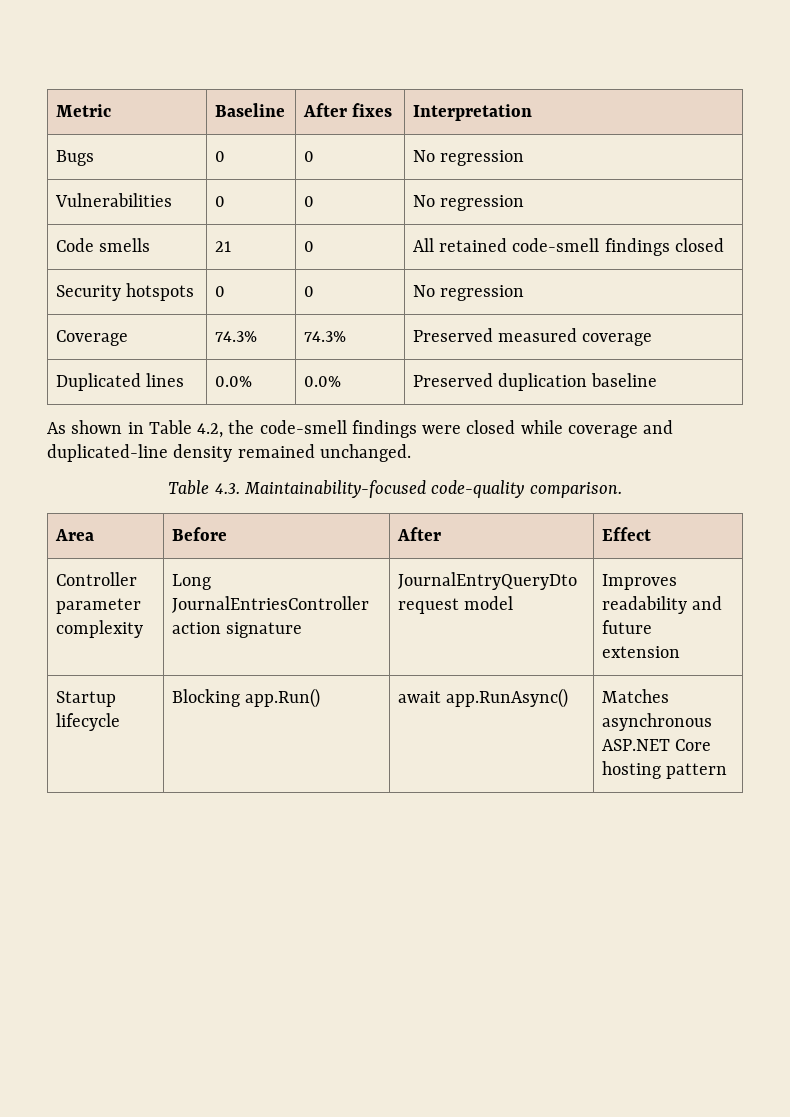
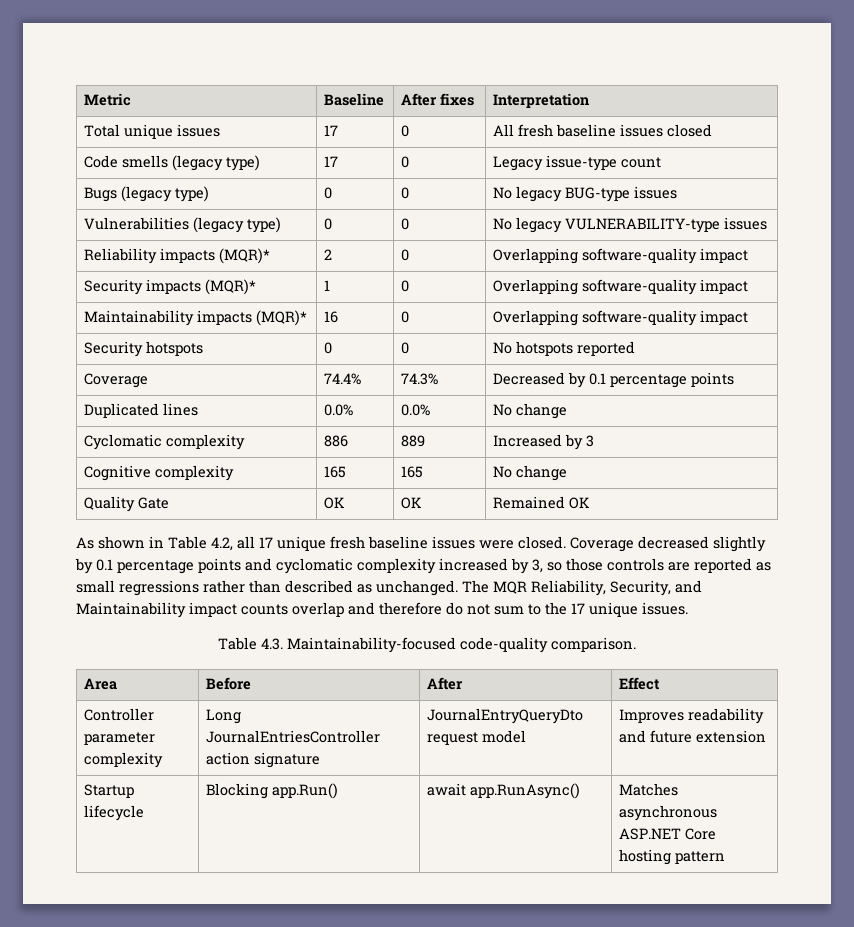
(532, 112) none -> [84,124,221,139] [324,125,339,136] [401,125,410,137] [493,124,713,137] [84,155,261,171] [324,156,339,167] [401,156,410,168] [493,155,662,171] // Total unique issues | 17 | 0 | All fresh baseline issues closed // Code smells (legacy type) | 17 | 0 | Legacy issue-type count
[214,151,225,162] [303,151,314,162] [412,150,525,166] | 0 | 0 | No regression -> [121,186,210,202] [324,187,333,199] [401,187,410,199] [493,186,678,202] (legacy type) | 0 | 0 | No legacy BUG-type issues
[214,196,225,207] [303,196,314,207] [412,195,525,211] [55,238,151,252] [214,241,231,252] [303,241,314,252] [412,238,724,256] | 0 | 0 | No regression // Code smells | 21 | 0 | All retained code-smell findings closed -> [193,217,282,233] [324,218,333,230] [401,218,410,230] [493,217,768,233] [84,248,271,264] [324,249,333,260] [401,249,410,261] [493,248,749,264] [84,279,257,295] [324,280,331,291] [401,280,410,292] [493,279,749,295] [84,310,308,326] [324,311,339,323] [401,311,410,323] [493,310,749,326] (legacy type) | 0 | 0 | No legacy VULNERABILITY-type issues // Reliability impacts (MQR)* | 2 | 0 | Overlapping software-quality impact // Security impacts (MQR)* | 1 | 0 | Overlapping software-quality impact // Maintainability impacts (MQR)* | 16 | 0 | Overlapping software-quality impact
[440,285,525,301] regression -> [516,341,636,356] hotspots reported
[214,331,257,342] [303,331,346,342] [412,328,653,346] 74.3% | 74.3% | Preserved measured coverage -> [324,373,362,385] [401,373,439,385] [493,372,735,388] 74.4% | 74.3% | Decreased by 0.1 percentage points
[412,373,658,391] Preserved duplication baseline -> [493,403,568,419] [84,434,246,450] [324,435,349,447] [401,435,426,447] [493,434,595,450] [84,465,235,481] [324,466,347,478] [401,466,424,478] [493,465,568,481] [84,496,170,512] [324,497,346,509] [401,497,423,509] [493,496,591,509] No change // Cyclomatic complexity | 886 | 889 | Increased by 3 // Cognitive complexity | 165 | 165 | No change // Quality Gate | OK | OK | Remained OK
[228,420,674,438] [47,444,411,462] the code-smell findings were closed while coverage and duplicated-line density remained unchanged. -> [237,536,766,552] [75,558,771,574] [76,580,702,596] [76,602,688,618] all 17 unique fresh baseline issues were closed. Coverage decreased slightly by 0.1 percentage points and cyclomatic complexity increased by 3, so those controls are reported as small regressions rather than described as unchanged. The MQR Reliability, Security, and Maintainability impact counts overlap and therefore do not sum to the 17 unique issues.

